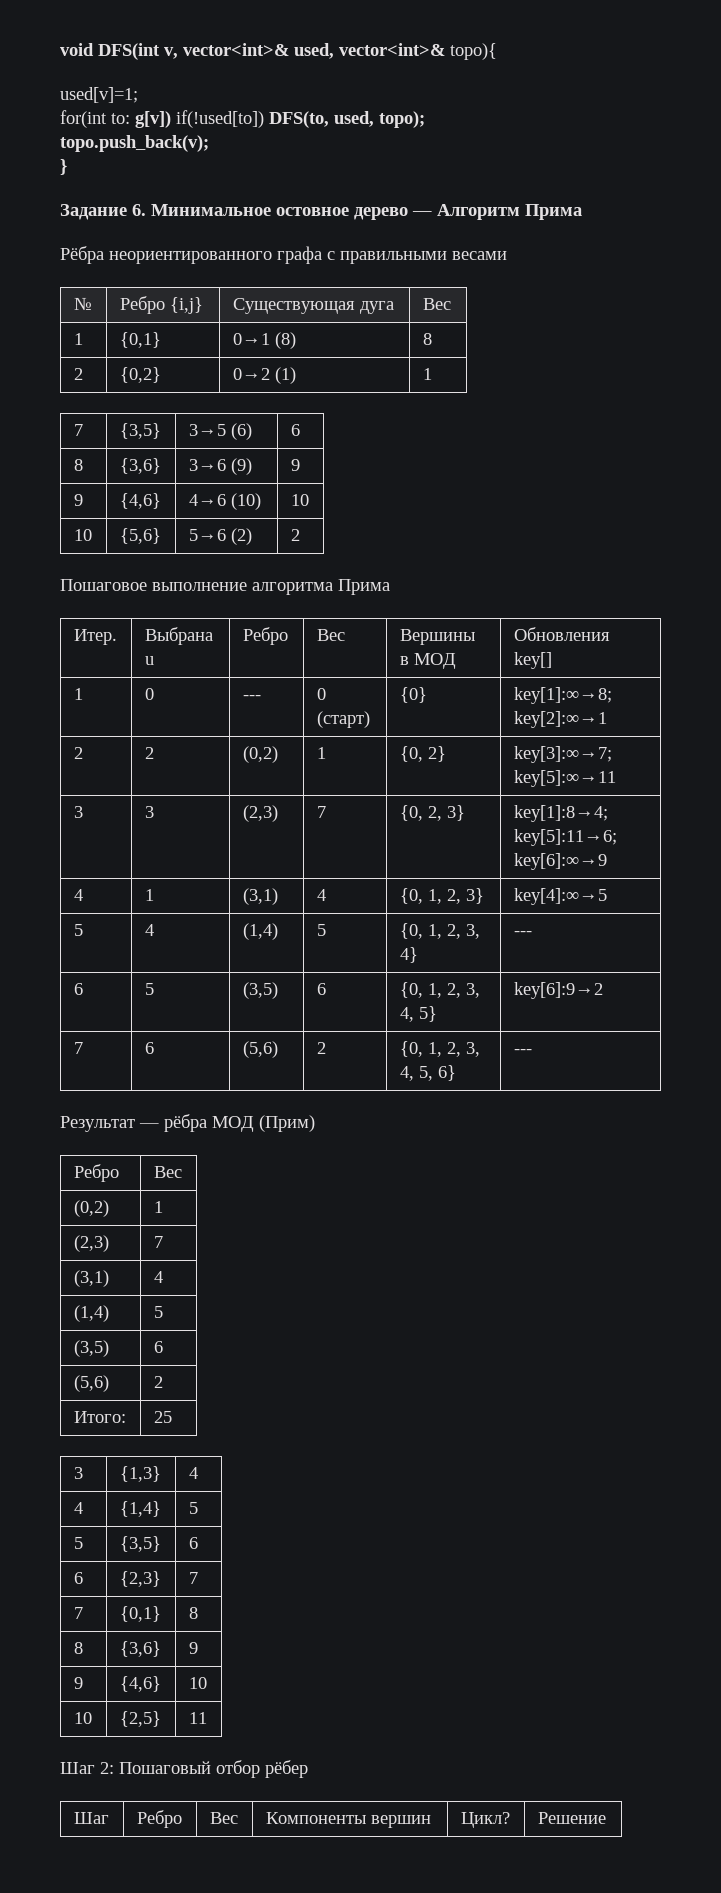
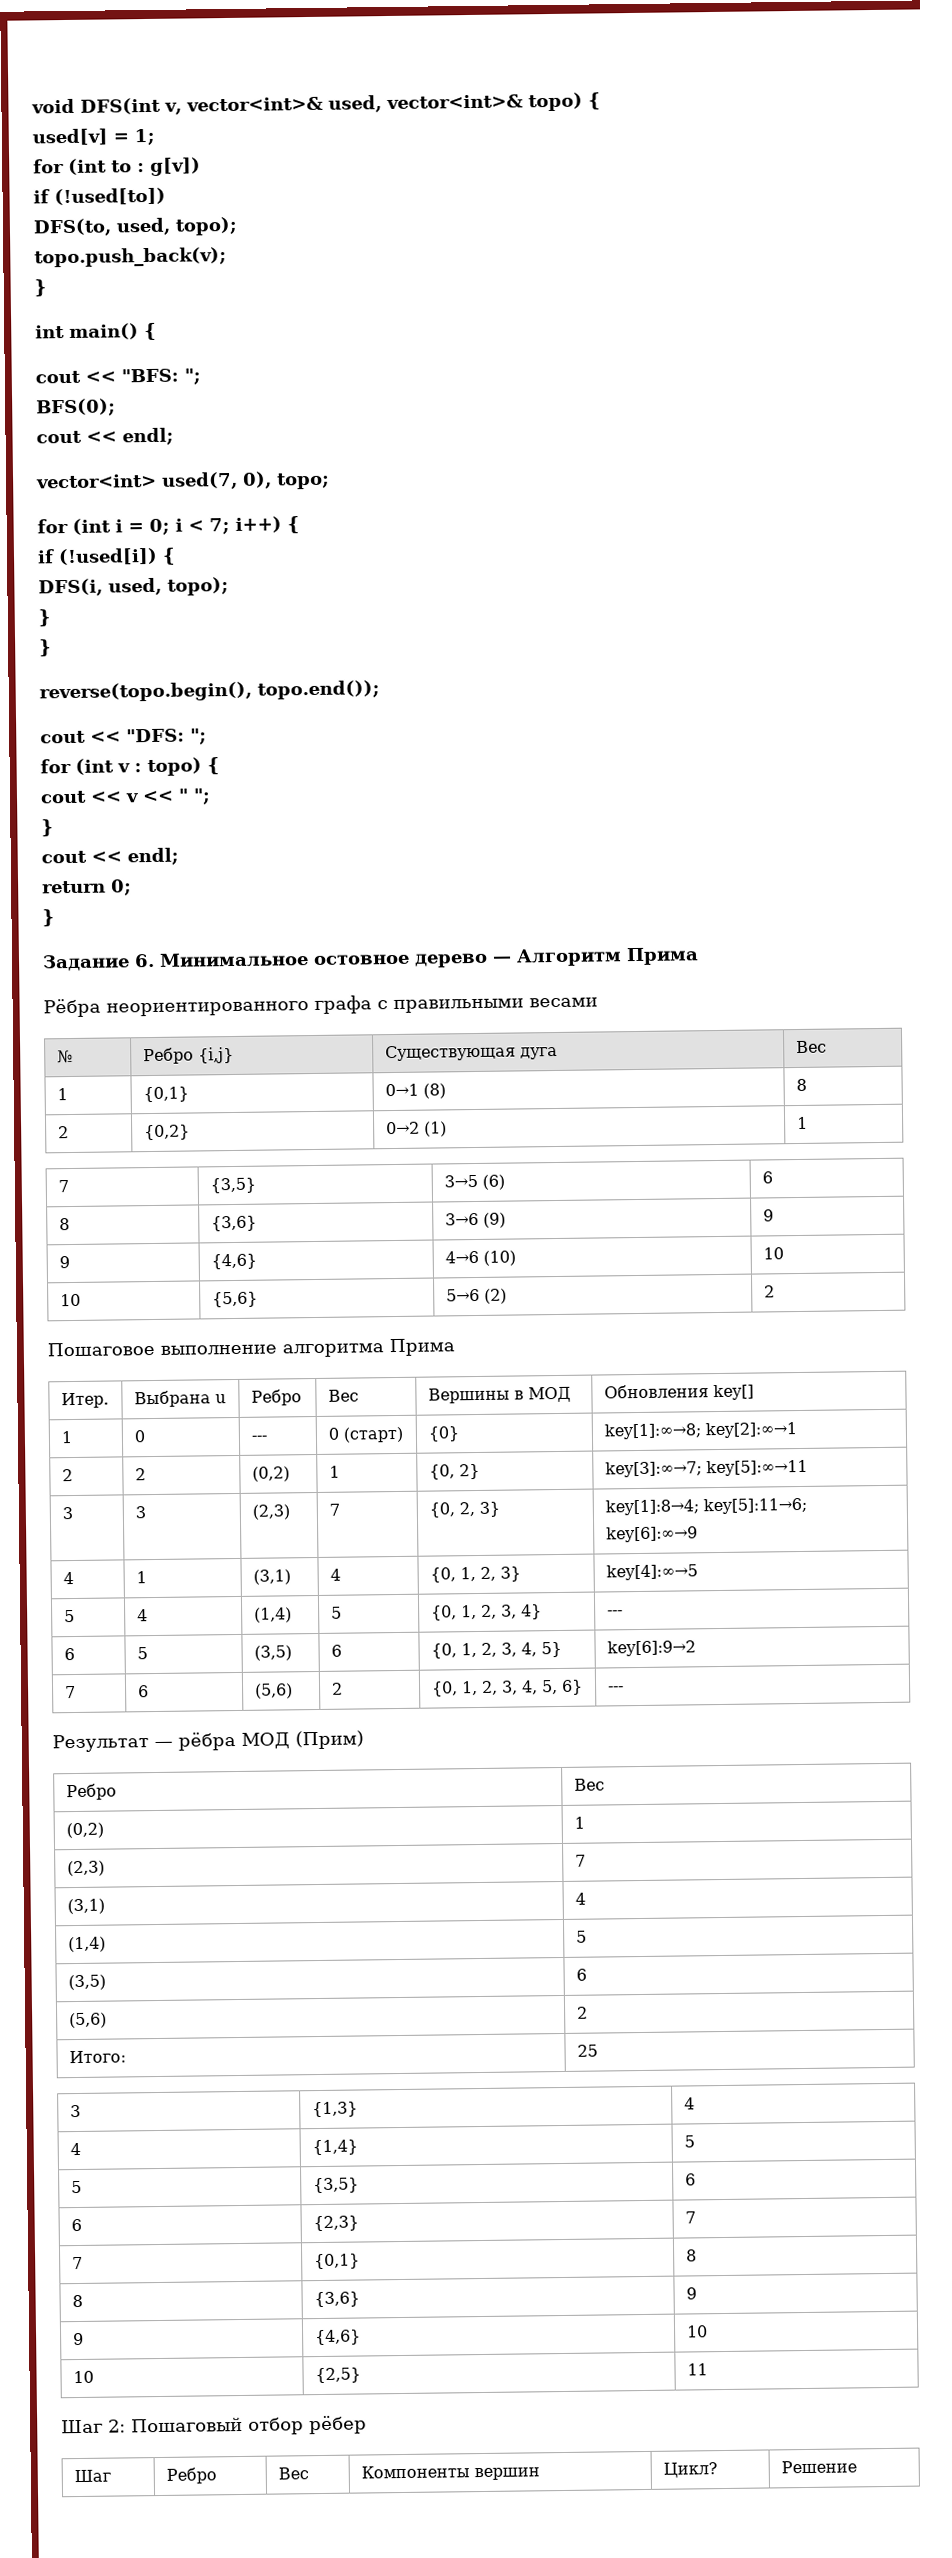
[450,43,497,60] [60,87,138,103] [60,110,130,128] topo){ // used[v]=1; // for(int to: -> [527,92,601,112] [32,128,155,146] [33,158,145,175] topo) { // used[v] = 1; // for (int to :
[176,110,264,128] if(!used[to]) -> [33,187,166,206] // if (!used[to]) //
(67, 167) none -> [35,322,157,341] [35,368,201,385] [36,398,116,417] [36,427,174,446] [36,471,330,490] [37,516,300,535] [37,547,176,566] [38,577,229,597] [38,609,51,627] [39,639,52,657] [39,680,380,703] [40,728,207,745] [40,757,220,777] [40,788,211,805] [41,819,54,837] [41,847,179,866] [42,879,132,896] [42,909,55,927] // int main() { // cout << "BFS: "; // BFS(0); // cout << endl; // vector<int> used(7, 0), topo; // for (int i = 0; i < 7; i++) { // if (!used[i]) { // DFS(i, used, topo); // } // } // reverse(topo.begin(), topo.end()); // cout << "DFS: "; // for (int v : topo) { // cout << v << " "; // } // cout << endl; // return 0; // }

